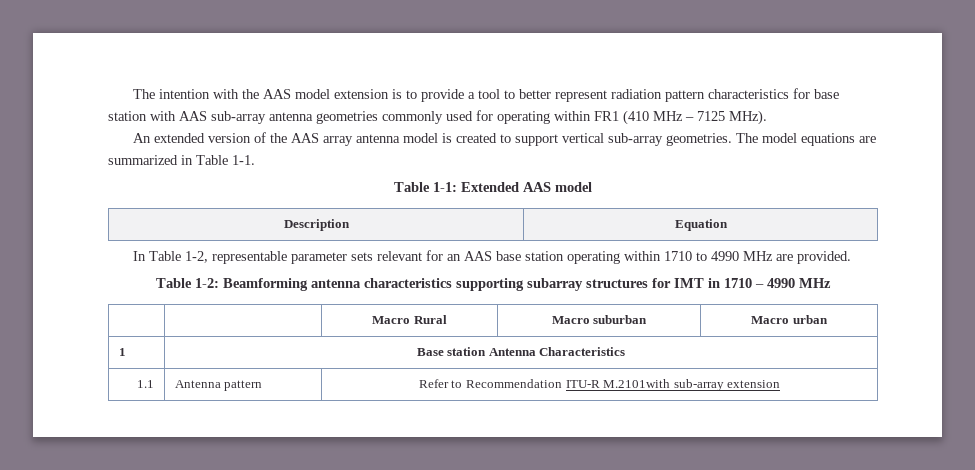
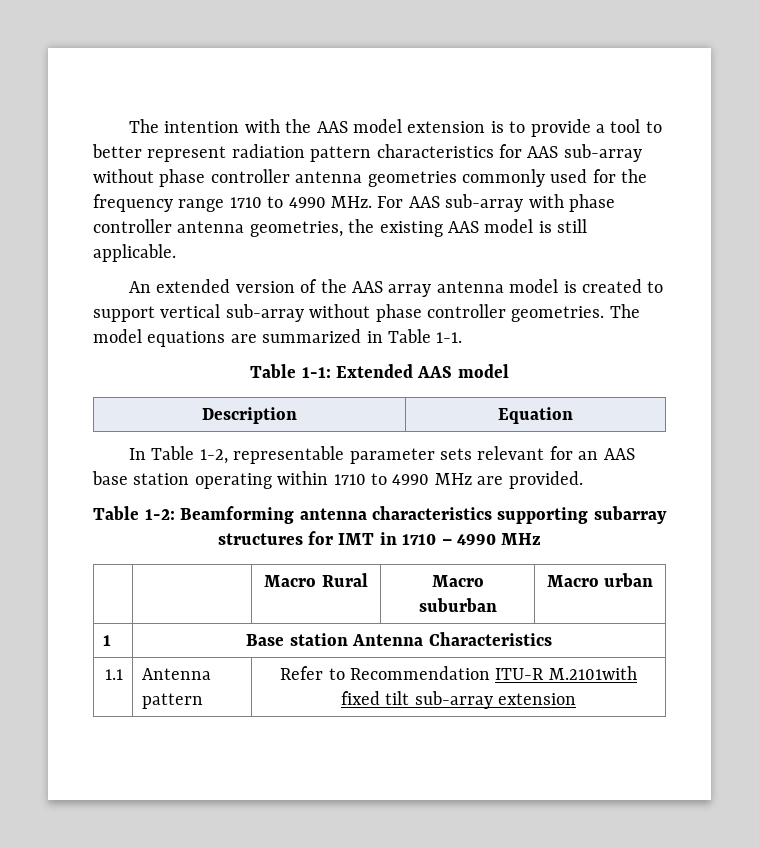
[813,89,839,99] [108,111,266,124] base station with AAS sub-array -> [527,144,642,162] [93,169,290,187] AAS sub-array without phase controller
[497,110,767,125] operating within FR1 (410 MHz – 7125 MHz). -> [621,169,648,183] [93,194,615,212] [93,219,588,237] [93,244,176,262] the frequency range 1710 to 4990 MHz. For AAS sub-array with phase controller antenna geometries, the existing AAS model is still applicable.
(663, 139) none -> [309,304,506,322] without phase controller
(671, 383) none -> [340,691,410,705] fixed tilt

